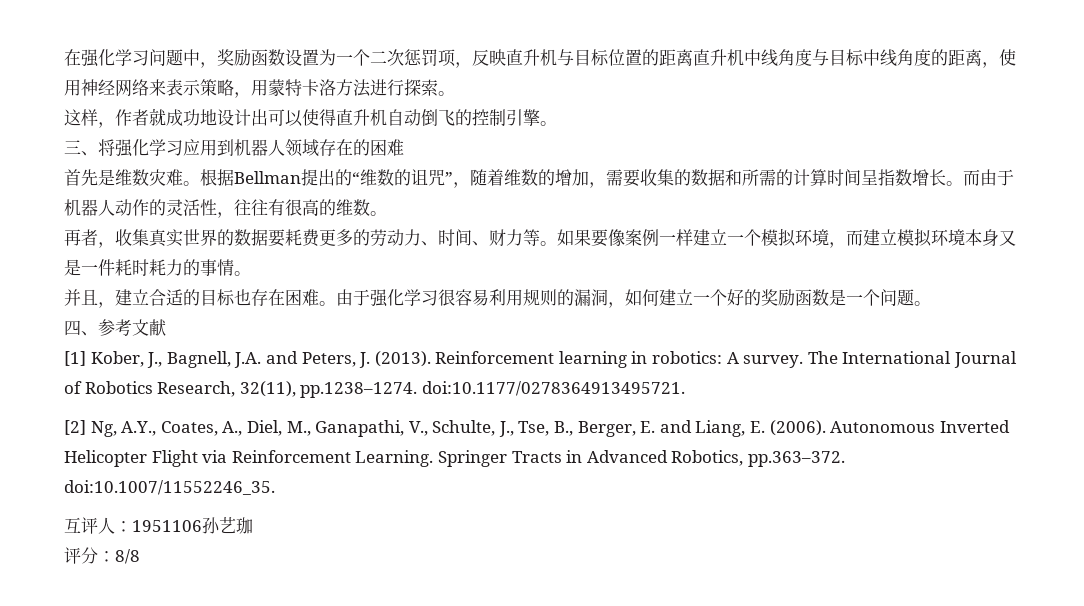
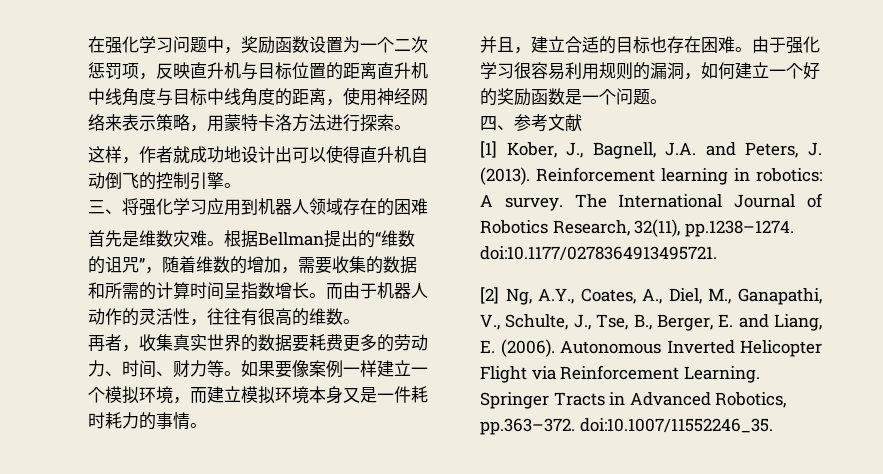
[64,517,253,534] [64,547,140,564] // 互评人：1951106孙艺珈 // 评分：8/8 -> (773, 425) none

